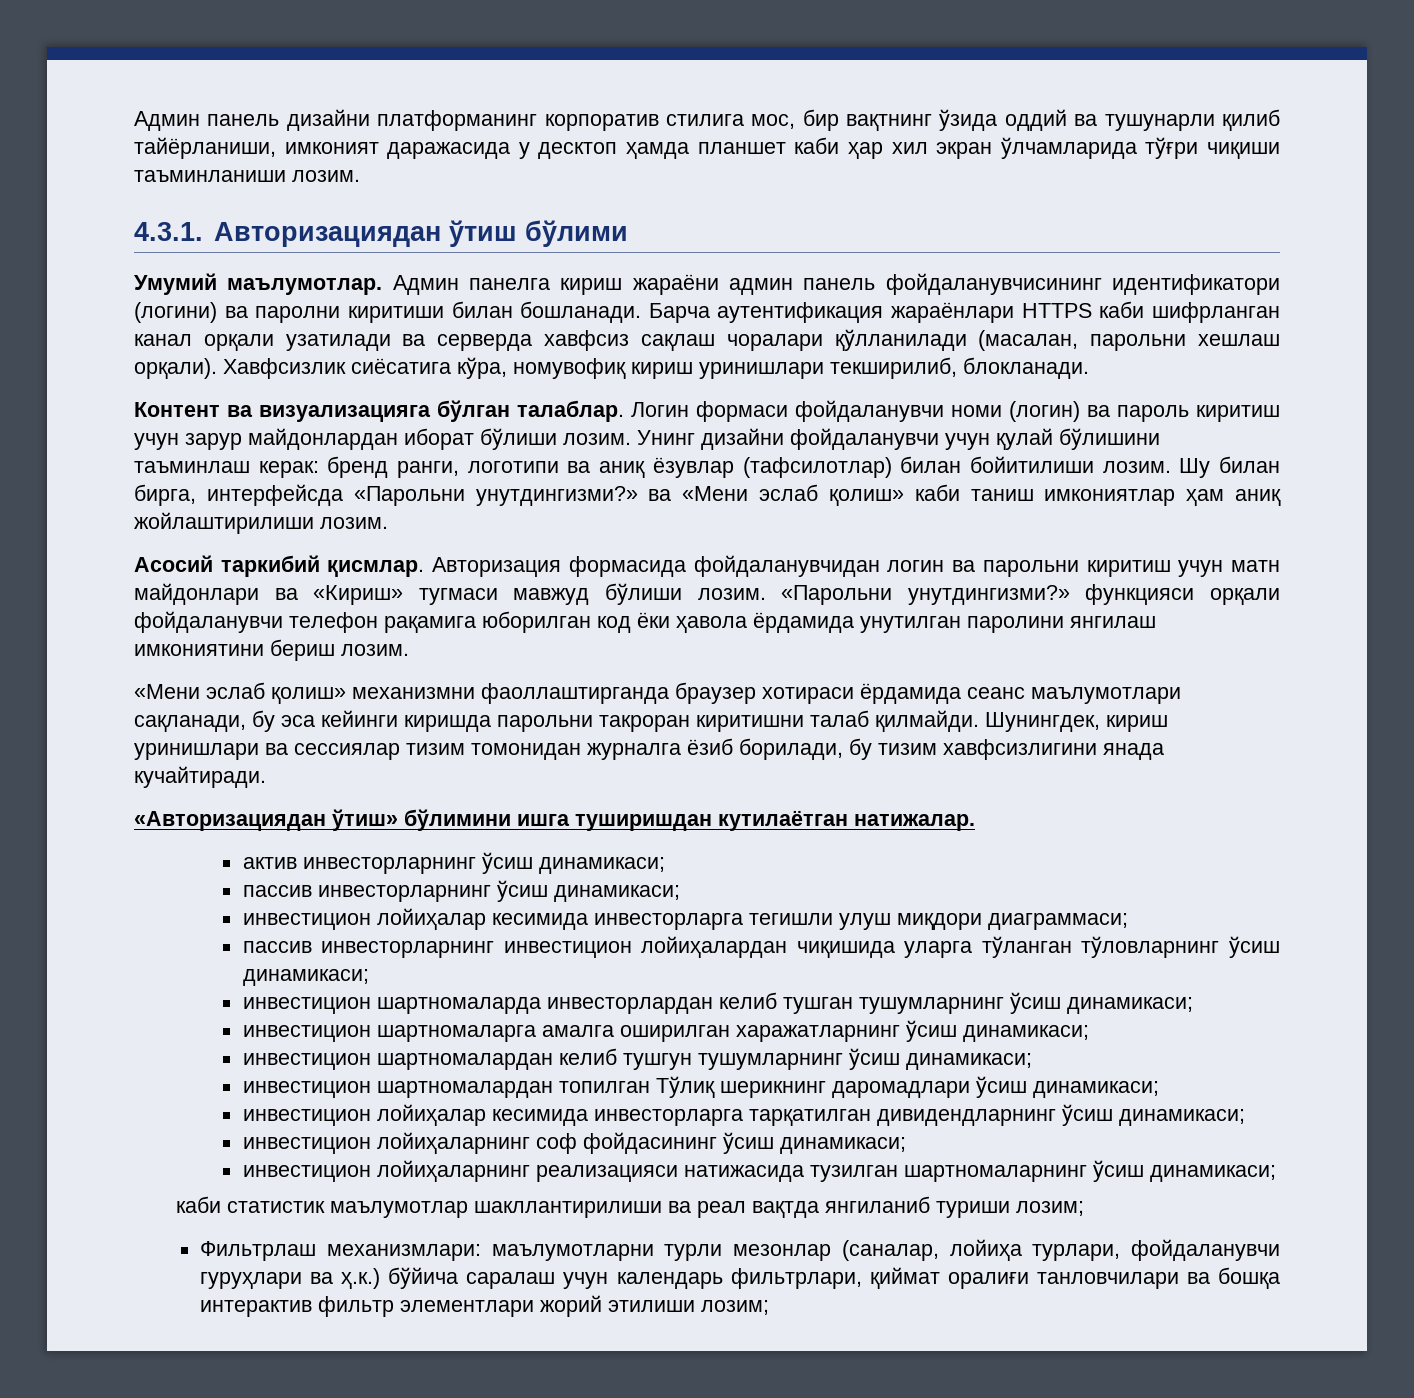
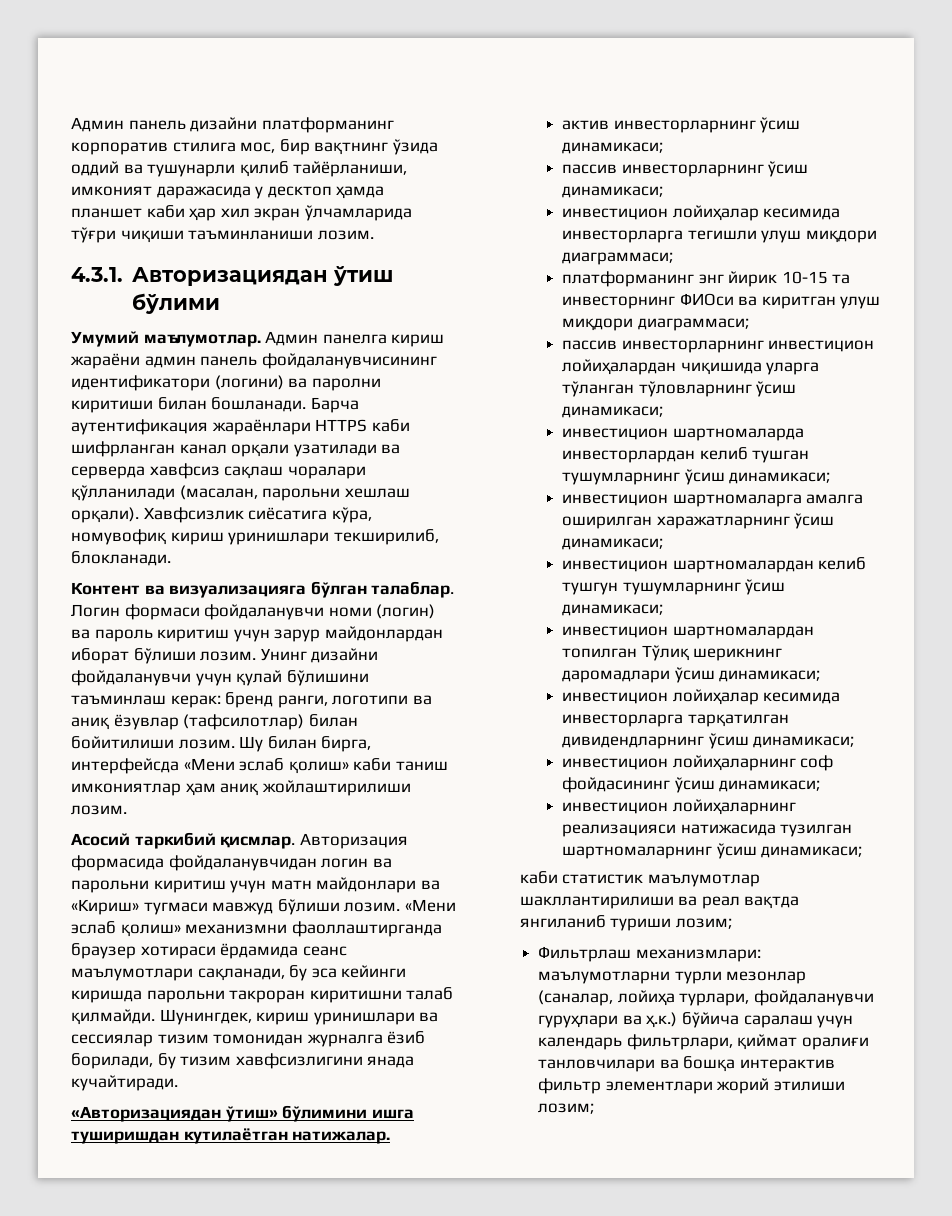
[353,486,672,506] «Парольни унутдингизми?» ва -> (179, 766) none
[781,584,1280,605] [134,611,1156,633] [134,639,409,661] «Парольни унутдингизми?» функцияси орқали фойдаланувчи телефон рақамига юборилган код ёки ҳавола ёрдамида унутилган паролини янгилаш имкониятини бериш лозим. // -> (401, 907) none
(1128, 921) none -> [561,271,851,287] [561,293,881,309] [561,318,749,331] // платформанинг энг йирик 10-15 та инвесторнинг ФИОси ва киритган улуш миқдори диаграммаси;

